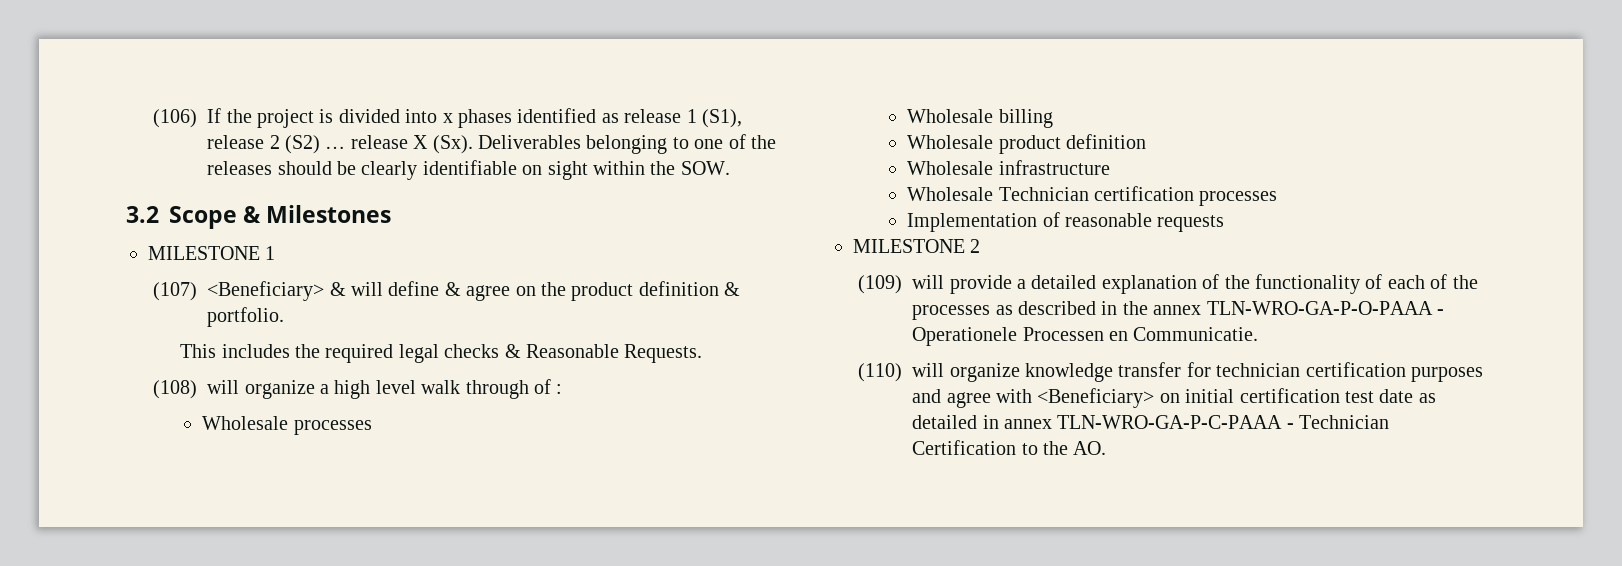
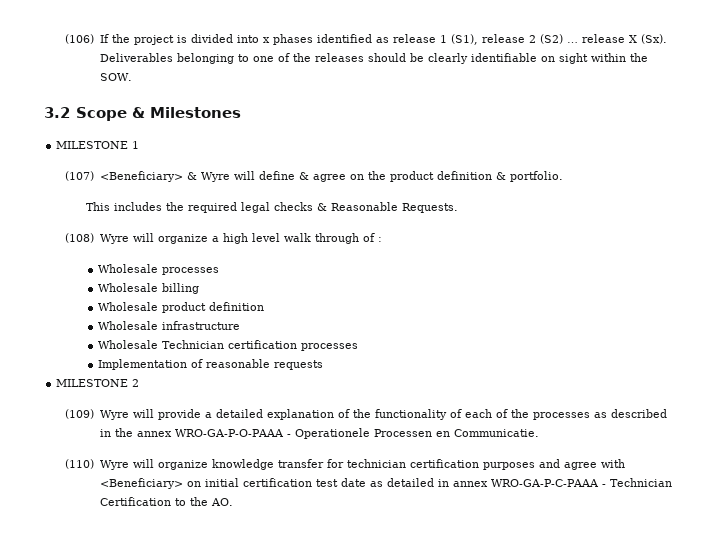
(346, 289) none -> [200,172,230,182] Wyre
(198, 389) none -> [99,234,129,244] Wyre
(903, 284) none -> [99,410,129,420] Wyre
[1206,301,1433,315] TLN-WRO-GA-P-O-PAAA -> [174,429,284,437] WRO-GA-P-O-PAAA
(903, 372) none -> [99,460,129,470] Wyre
[1057,415,1283,429] TLN-WRO-GA-P-C-PAAA -> [490,479,599,487] WRO-GA-P-C-PAAA

